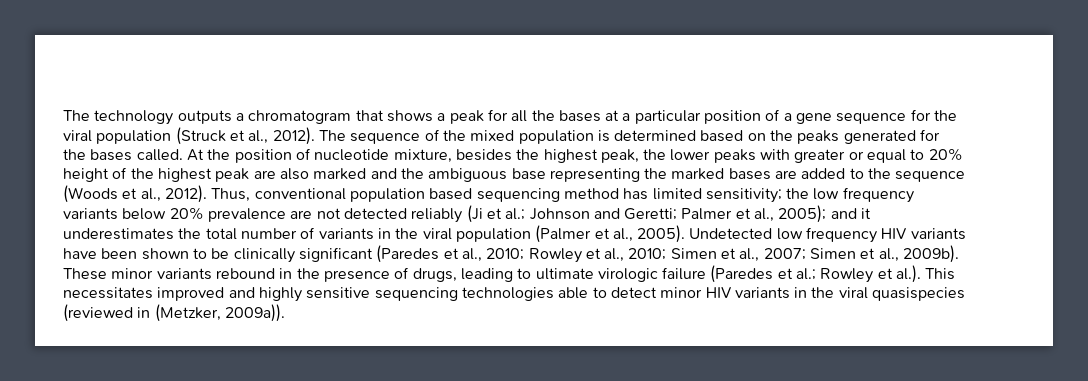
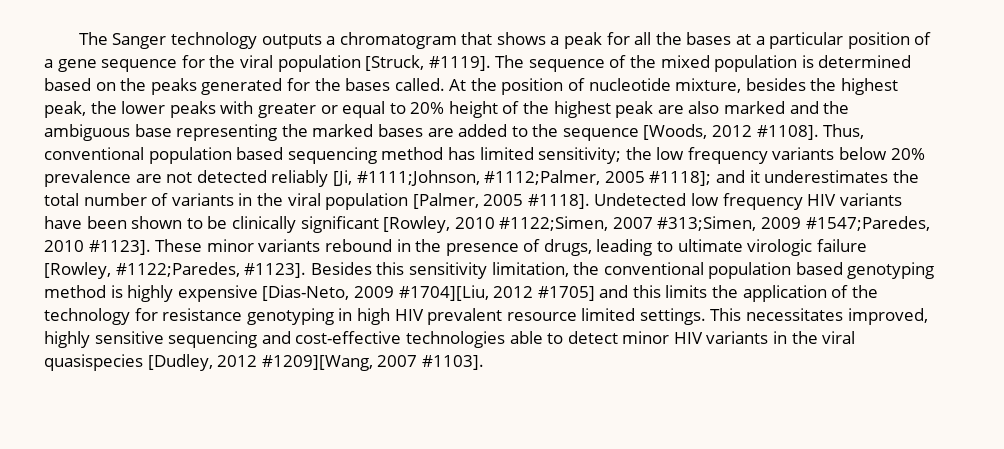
[63,110,90,121] The -> [78,32,167,49] The Sanger
[175,127,315,145] (Struck et al., 2012). -> [365,55,491,71] [Struck, #1119].
[63,185,207,203] (Woods et al., 2012). -> [643,124,819,140] [Woods, 2012 #1108].
[466,205,827,223] (Ji et al.; Johnson and Geretti; Palmer et al., 2005); -> [332,170,712,186] [Ji, #1111;Johnson, #1112;Palmer, 2005 #1118];
[535,225,686,243] (Palmer et al., 2005). -> [412,193,590,209] [Palmer, 2005 #1118].
[376,245,960,263] (Paredes et al., 2010; Rowley et al., 2010; Simen et al., 2007; Simen et al., 2009b). -> [383,216,930,233] [44,240,151,255] [Rowley, 2010 #1122;Simen, 2007 #313;Simen, 2009 #1547;Paredes, 2010 #1123].
[710,265,956,283] [63,287,255,301] (Paredes et al.; Rowley et al.). This necessitates improved and -> [44,262,935,279] [44,285,878,302] [44,308,928,325] [Rowley, #1122;Paredes, #1123]. Besides this sensitivity limitation, the conventional population based genotyping method is highly expensive [Dias-Neto, 2009 #1704][Liu, 2012 #1705] and this limits the application of the technology for resistance genotyping in high HIV prevalent resource limited settings. This necessitates improved,
(458, 294) none -> [261,331,402,344] and cost-effective
[63,304,285,322] (reviewed in (Metzker, 2009a)). -> [147,354,484,371] [Dudley, 2012 #1209][Wang, 2007 #1103].

